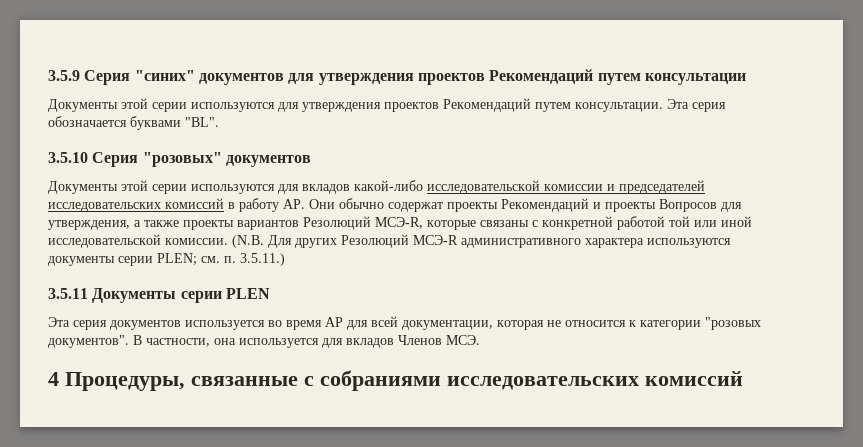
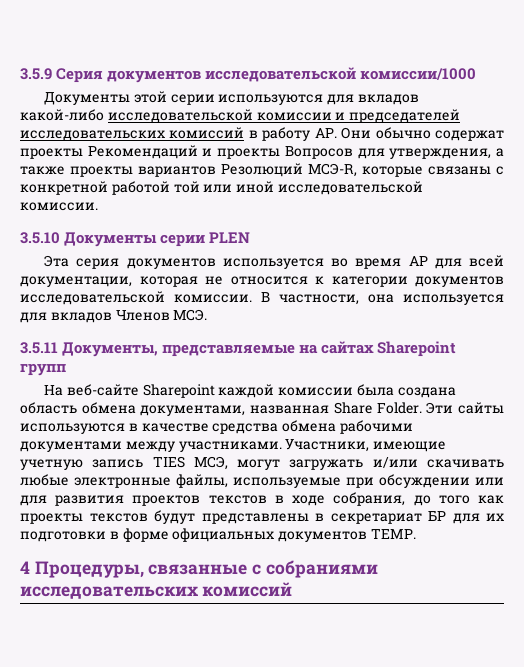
[134,69,746,85] [48,98,726,112] [48,116,219,130] [48,152,311,167] "синих" документов для утверждения проектов Рекомендаций путем консультации // Документы этой серии используются для утверждения проектов Рекомендаций путем консультации. Эта серия обозначается буквами "BL". // 3.5.10 Серия "розовых" документов -> [107,67,477,83] документов исследовательской комиссии/1000
[232,234,731,248] [48,253,285,266] [48,288,88,299] (N.B. Для других Резолюций МСЭ-R административного характера используются документы серии PLEN; см. п. 3.5.11.) // 3.5.11 -> [20,232,60,244] // 3.5.10
[705,317,761,330] [48,335,129,348] "розовых документов". -> [415,276,504,287] [20,291,252,305] документов исследовательской комиссии.
(480, 340) none -> [20,341,457,357] [20,363,66,376] [44,384,456,398] [20,402,504,416] [20,420,413,434] [20,439,447,452] [20,456,504,470] [20,474,504,488] [20,492,505,506] [20,510,504,524] [20,528,416,542] // 3.5.11 Документы, представляемые на сайтах Sharepoint групп // На веб-сайте Sharepoint каждой комиссии была создана область обмена документами, названная Share Folder. Эти сайты используются в качестве средства обмена рабочими документами между участниками. Участники, имеющие учетную запись TIES МСЭ, могут загружать и/или скачивать любые электронные файлы, используемые при обсуждении или для развития проектов текстов в ходе собрания, до того как проекты текстов будут представлены в секретариат БР для их подготовки в форме официальных документов TEMP.

